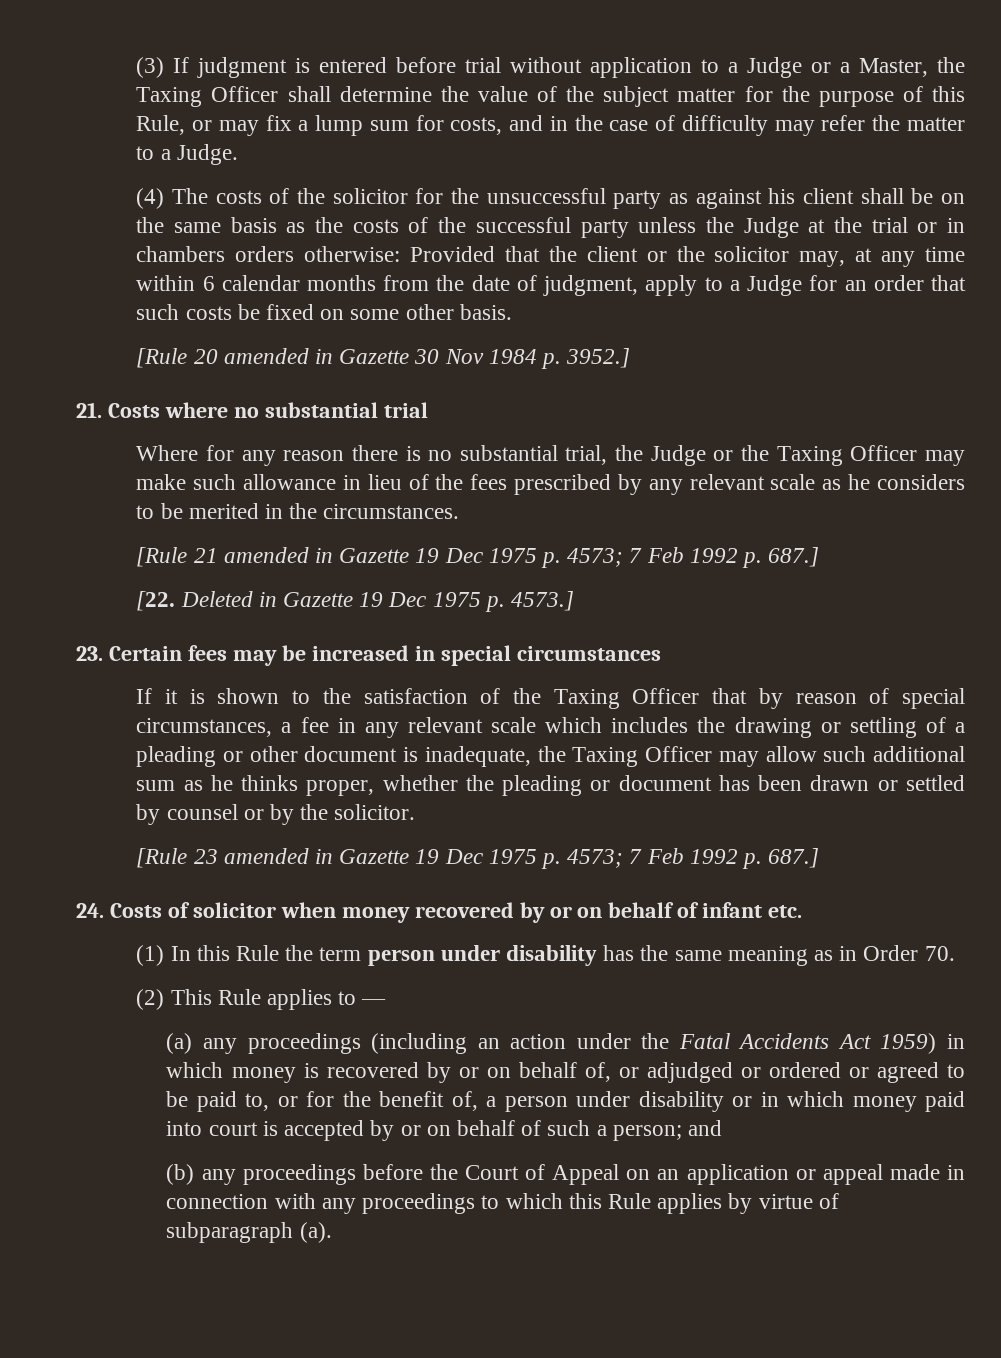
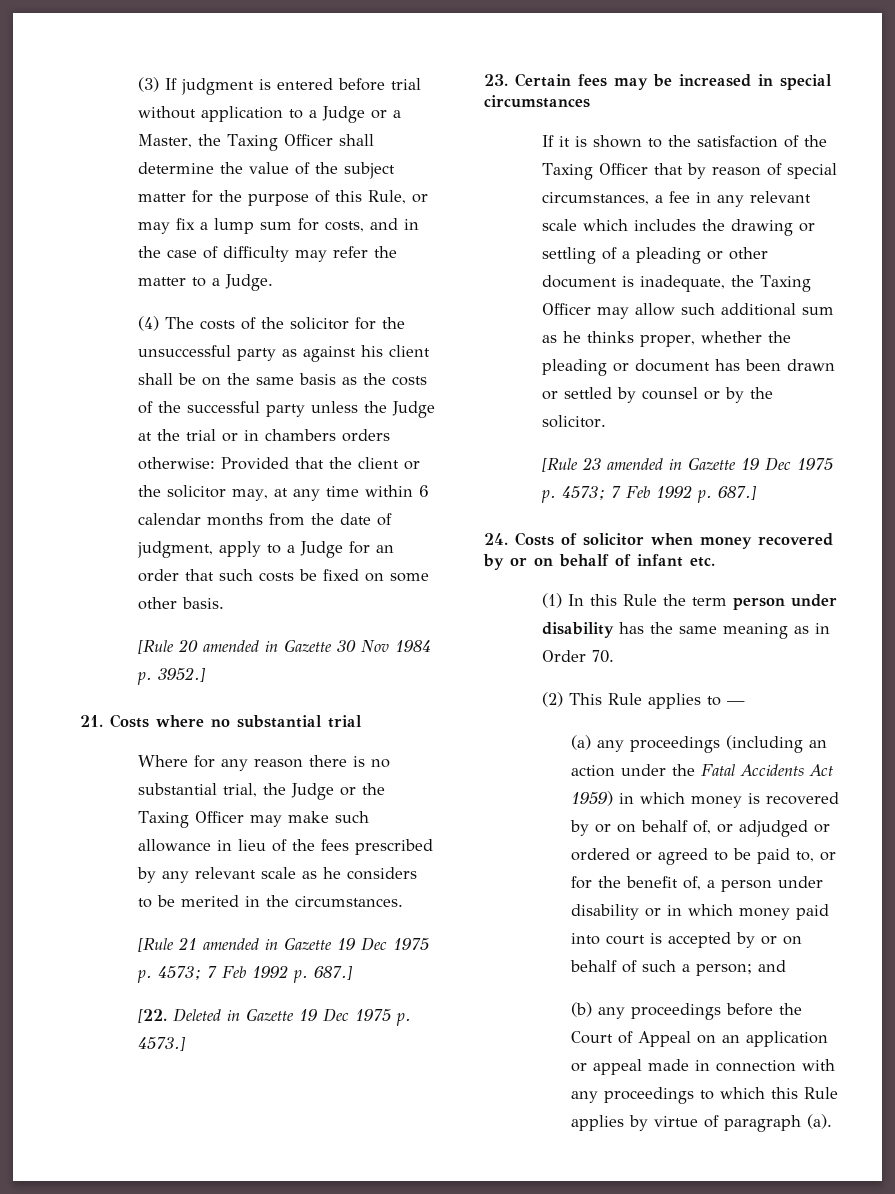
[166,1222,294,1243] subparagraph -> [723,1115,801,1132] paragraph

